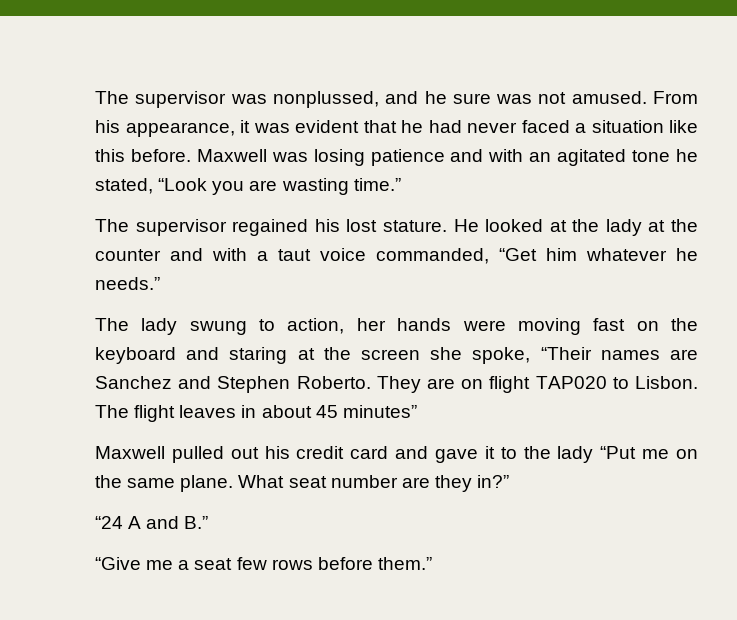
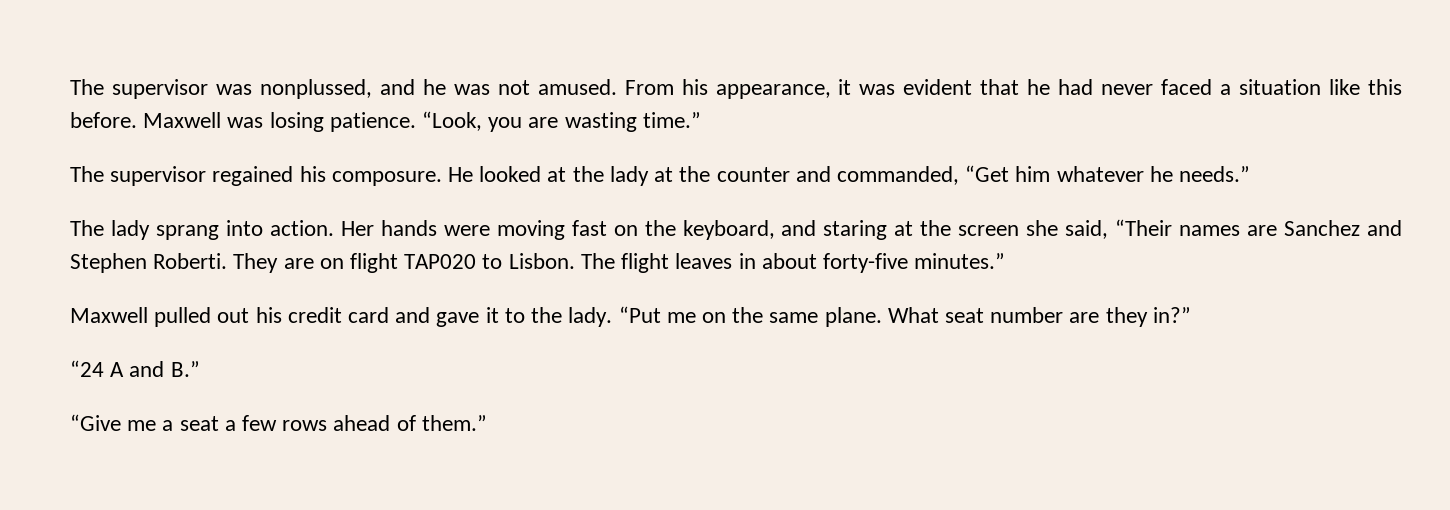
[452,93,491,104] sure -> (446, 87) none
[370,149,698,166] [95,178,208,194] patience and with an agitated tone he stated, “Look -> [329,111,483,132] patience. “Look,
[346,219,447,232] lost stature. -> [331,171,442,186] composure.
[212,248,366,261] with a taut voice -> (831, 174) none
[189,318,386,335] swung to action, her -> [155,220,374,240] sprang into action. Her
[95,347,176,364] keyboard -> [682,220,775,240] keyboard,
[472,347,531,364] spoke, -> [1065,220,1109,239] said,
[296,376,371,389] Roberto. -> [153,253,228,269] Roberti.
[315,405,417,418] 45 minutes” -> [822,253,1006,273] forty-five minutes.”
[557,446,594,463] lady -> [568,307,613,327] lady.
(233, 564) none -> [224,420,236,431] a
[317,557,373,570] before -> [333,415,416,431] ahead of

